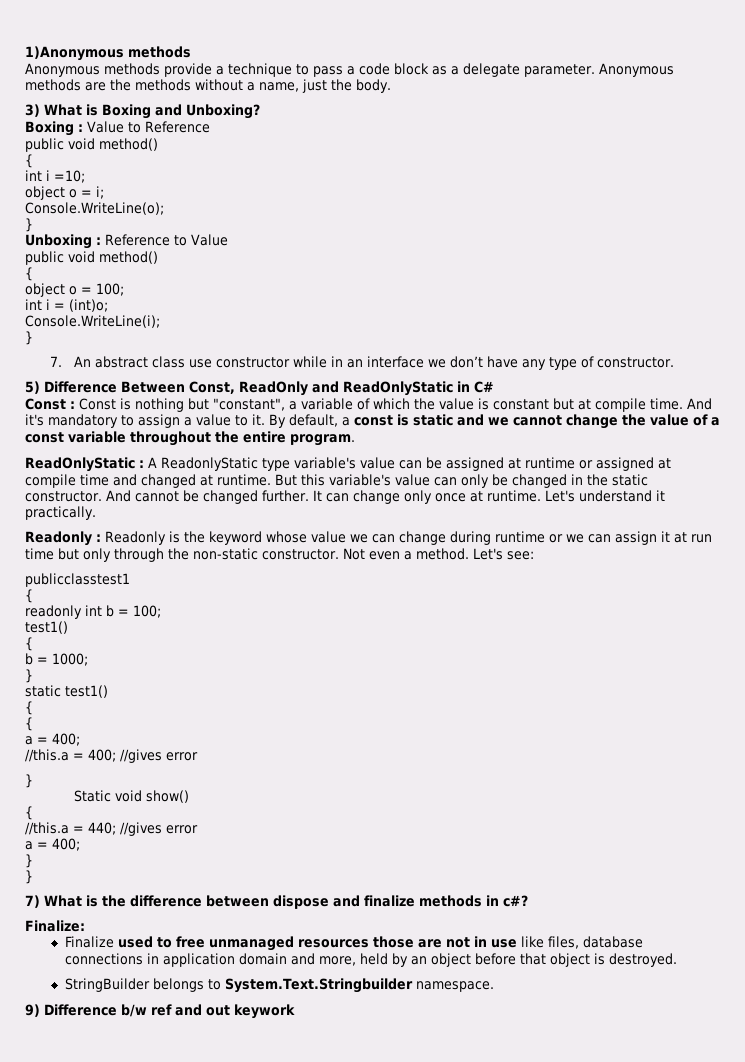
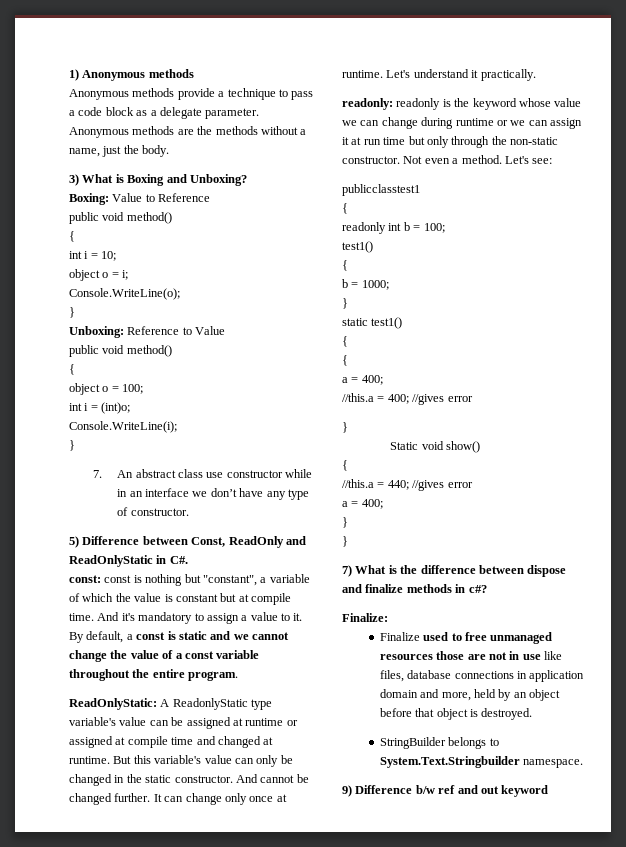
[25,46,124,61] 1)Anonymous -> [69,69,146,81] 1) Anonymous
[25,121,83,136] Boxing : -> [69,193,109,205] Boxing:
[54,170,85,183] =10; -> [90,251,117,261] = 10;
[25,234,101,249] Unboxing : -> [69,326,124,338] Unboxing:
[121,381,185,393] Between -> [142,536,188,545] between
[474,381,494,393] [25,398,116,410] C# // Const : Const -> [169,556,188,564] [69,575,132,583] C#. // const: const
[25,457,144,472] ReadOnlyStatic : -> [69,698,157,710] ReadOnlyStatic:
[25,531,166,546] Readonly : Readonly -> [342,98,441,110] readonly: readonly
[234,1004,295,1019] keywork -> [501,785,549,797] keyword

